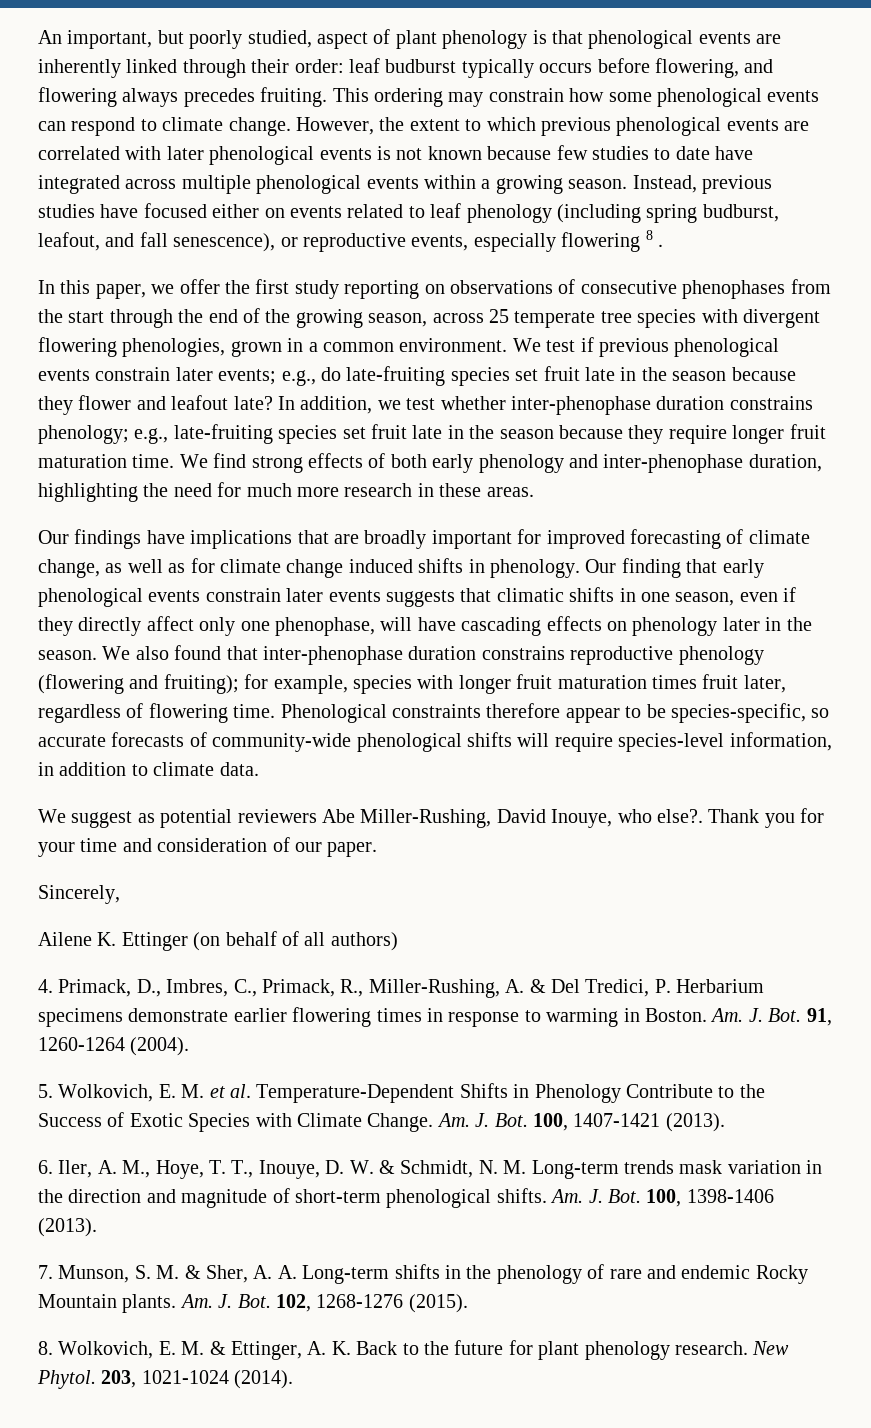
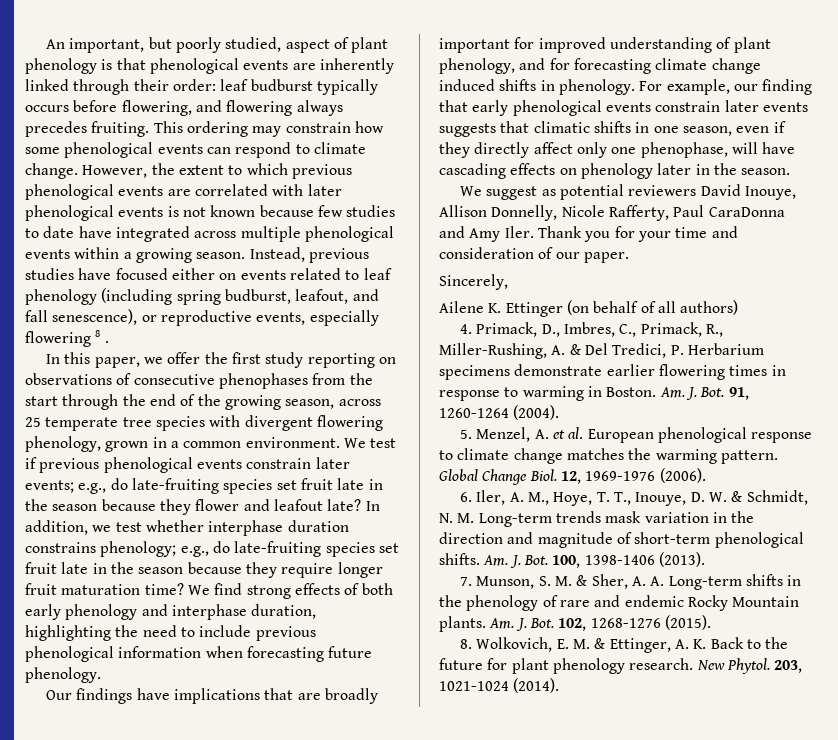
[122,338,226,357] phenologies, -> [25,436,101,452] phenology,
[510,396,651,415] inter-phenophase -> [208,520,284,536] interphase
(169, 436) none -> [212,541,230,553] do
[132,454,175,468] time. -> [144,583,184,595] time?
[603,454,744,473] inter-phenophase -> [171,604,247,620] interphase
[217,482,534,497] for much more research in these areas. -> [180,625,316,641] [25,646,373,662] [25,667,101,683] to include previous phenological information when forecasting future phenology.
[629,529,810,549] [38,558,215,578] forecasting of climate change, as well as for -> [609,37,771,53] [439,58,651,74] understanding of plant phenology, and for forecasting
[585,559,617,573] Our -> [639,79,758,95] For example, our
[102,645,764,665] [38,674,786,694] [38,703,830,723] [38,732,832,752] [38,762,259,776] We also found that inter-phenophase duration constrains reproductive phenology (flowering and fruiting); for example, species with longer fruit maturation times fruit later, regardless of flowering time. Phenological constraints therefore appear to be species-specific, so accurate forecasts of community-wide phenological shifts will require species-level information, in addition to climate data. -> (791, 171) none
[322,809,703,828] Abe Miller-Rushing, David Inouye, who else?. -> [700,184,796,200] [439,205,785,221] [439,226,534,242] David Inouye, Allison Donnelly, Nicole Rafferty, Paul CaraDonna and Amy Iler.
[58,1083,765,1103] [38,1112,725,1132] Wolkovich, E. M. et al. Temperature-Dependent Shifts in Phenology Contribute to the Success of Exotic Species with Climate Change. Am. J. Bot. 100, 1407-1421 (2013). -> [476,427,813,443] [439,448,778,464] [439,468,706,485] Menzel, A. et al. European phenological response to climate change matches the warming pattern. Global Change Biol. 12, 1969-1976 (2006).

